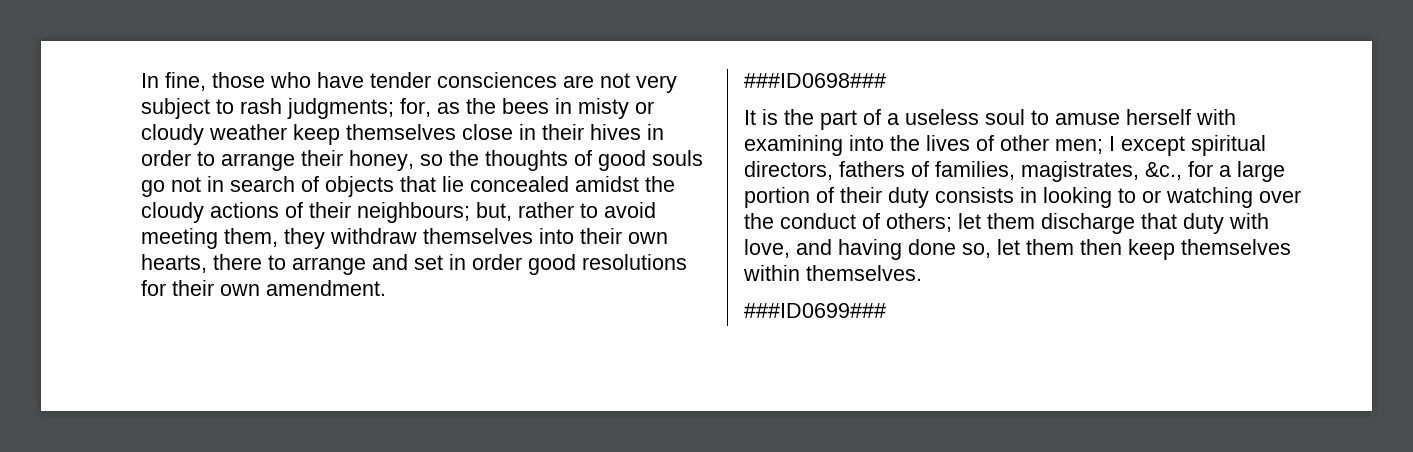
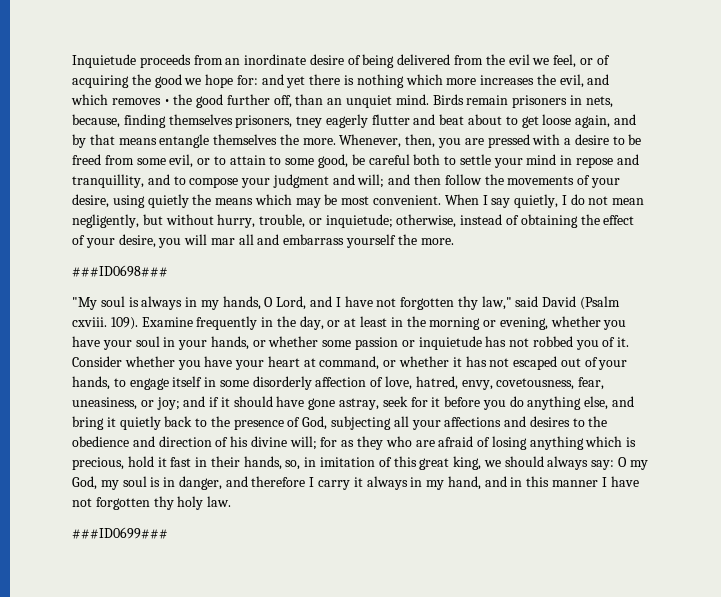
[141,72,677,93] [141,98,654,119] [141,124,664,145] [141,150,703,171] [141,176,675,197] [141,202,656,223] [141,228,668,249] [141,254,687,275] [141,280,386,296] [744,73,886,88] [744,109,1236,130] [744,135,1266,156] [744,161,1285,182] [744,187,1301,208] [744,213,1269,234] [744,239,1291,260] [743,265,922,281] In fine, those who have tender consciences are not very subject to rash judgments; for, as the bees in misty or cloudy weather keep themselves close in their hives in order to arrange their honey, so the thoughts of good souls go not in search of objects that lie concealed amidst the cloudy actions of their neighbours; but, rather to avoid meeting them, they withdraw themselves into their own hearts, there to arrange and set in order good resolutions for their own amendment. // ###ID0698### // It is the part of a useless soul to amuse herself with examining into the lives of other men; I except spiritual directors, fathers of families, magistrates, &c., for a large portion of their duty consists in looking to or watching over the conduct of others; let them discharge that duty with love, and having done so, let them then keep themselves within themselves. -> [72,54,610,68] [72,74,610,88] [71,94,613,108] [72,114,636,128] [72,134,642,148] [72,154,639,168] [72,174,620,188] [72,194,645,208] [72,214,635,228] [72,234,454,248] [72,265,168,277] [72,296,621,310] [72,316,627,330] [72,336,630,350] [72,356,628,370] [72,376,605,390] [72,396,635,410] [72,416,608,430] [72,436,637,450] [72,456,648,470] [72,476,639,490] [72,496,232,510] Inquietude proceeds from an inordinate desire of being delivered from the evil we feel, or of acquiring the good we hope for: and yet there is nothing which more increases the evil, and which removes • the good further off, than an unquiet mind. Birds remain prisoners in nets, because, finding themselves prisoners, tney eagerly flutter and beat about to get loose again, and by that means entangle themselves the more. Whenever, then, you are pressed with a desire to be freed from some evil, or to attain to some good, be careful both to settle your mind in repose and tranquillity, and to compose your judgment and will; and then follow the movements of your desire, using quietly the means which may be most convenient. When I say quietly, I do not mean negligently, but without hurry, trouble, or inquietude; otherwise, instead of obtaining the effect of your desire, you will mar all and embarrass yourself the more. // ###ID0698### // "My soul is always in my hands, O Lord, and I have not forgotten thy law," said David (Psalm cxviii. 109). Examine frequently in the day, or at least in the morning or evening, whether you have your soul in your hands, or whether some passion or inquietude has not robbed you of it. Consider whether you have your heart at command, or whether it has not escaped out of your hands, to engage itself in some disorderly affection of love, hatred, envy, covetousness, fear, uneasiness, or joy; and if it should have gone astray, seek for it before you do anything else, and bring it quietly back to the presence of God, subjecting all your affections and desires to the obedience and direction of his divine will; for as they who are afraid of losing anything which is precious, hold it fast in their hands, so, in imitation of this great king, we should always say: O my God, my soul is in danger, and therefore I carry it always in my hand, and in this manner I have not forgotten thy holy law.

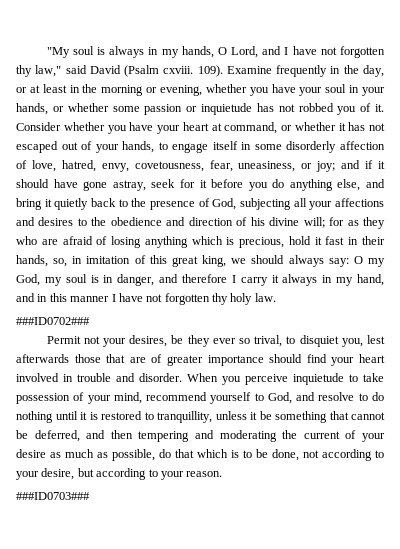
[72,54,610,68] [72,74,610,88] [71,94,613,108] [72,114,636,128] [72,134,642,148] [72,154,639,168] [72,174,620,188] [72,194,645,208] [72,214,635,228] [72,234,454,248] [72,265,168,277] Inquietude proceeds from an inordinate desire of being delivered from the evil we feel, or of acquiring the good we hope for: and yet there is nothing which more increases the evil, and which removes • the good further off, than an unquiet mind. Birds remain prisoners in nets, because, finding themselves prisoners, tney eagerly flutter and beat about to get loose again, and by that means entangle themselves the more. Whenever, then, you are pressed with a desire to be freed from some evil, or to attain to some good, be careful both to settle your mind in repose and tranquillity, and to compose your judgment and will; and then follow the movements of your desire, using quietly the means which may be most convenient. When I say quietly, I do not mean negligently, but without hurry, trouble, or inquietude; otherwise, instead of obtaining the effect of your desire, you will mar all and embarrass yourself the more. // ###ID0698### // -> (46, 52) none
[72,527,168,539] ###ID0699### -> [16,317,90,325] [46,335,385,347] [16,354,385,366] [16,373,384,385] [16,392,384,404] [16,411,385,423] [16,430,386,442] [16,449,384,461] [16,468,223,480] [16,492,90,500] ###ID0702### // Permit not your desires, be they ever so trival, to disquiet you, lest afterwards those that are of greater importance should find your heart involved in trouble and disorder. When you perceive inquietude to take possession of your mind, recommend yourself to God, and resolve to do nothing until it is restored to tranquillity, unless it be something that cannot be deferred, and then tempering and moderating the current of your desire as much as possible, do that which is to be done, not according to your desire, but according to your reason. // ###ID0703###

